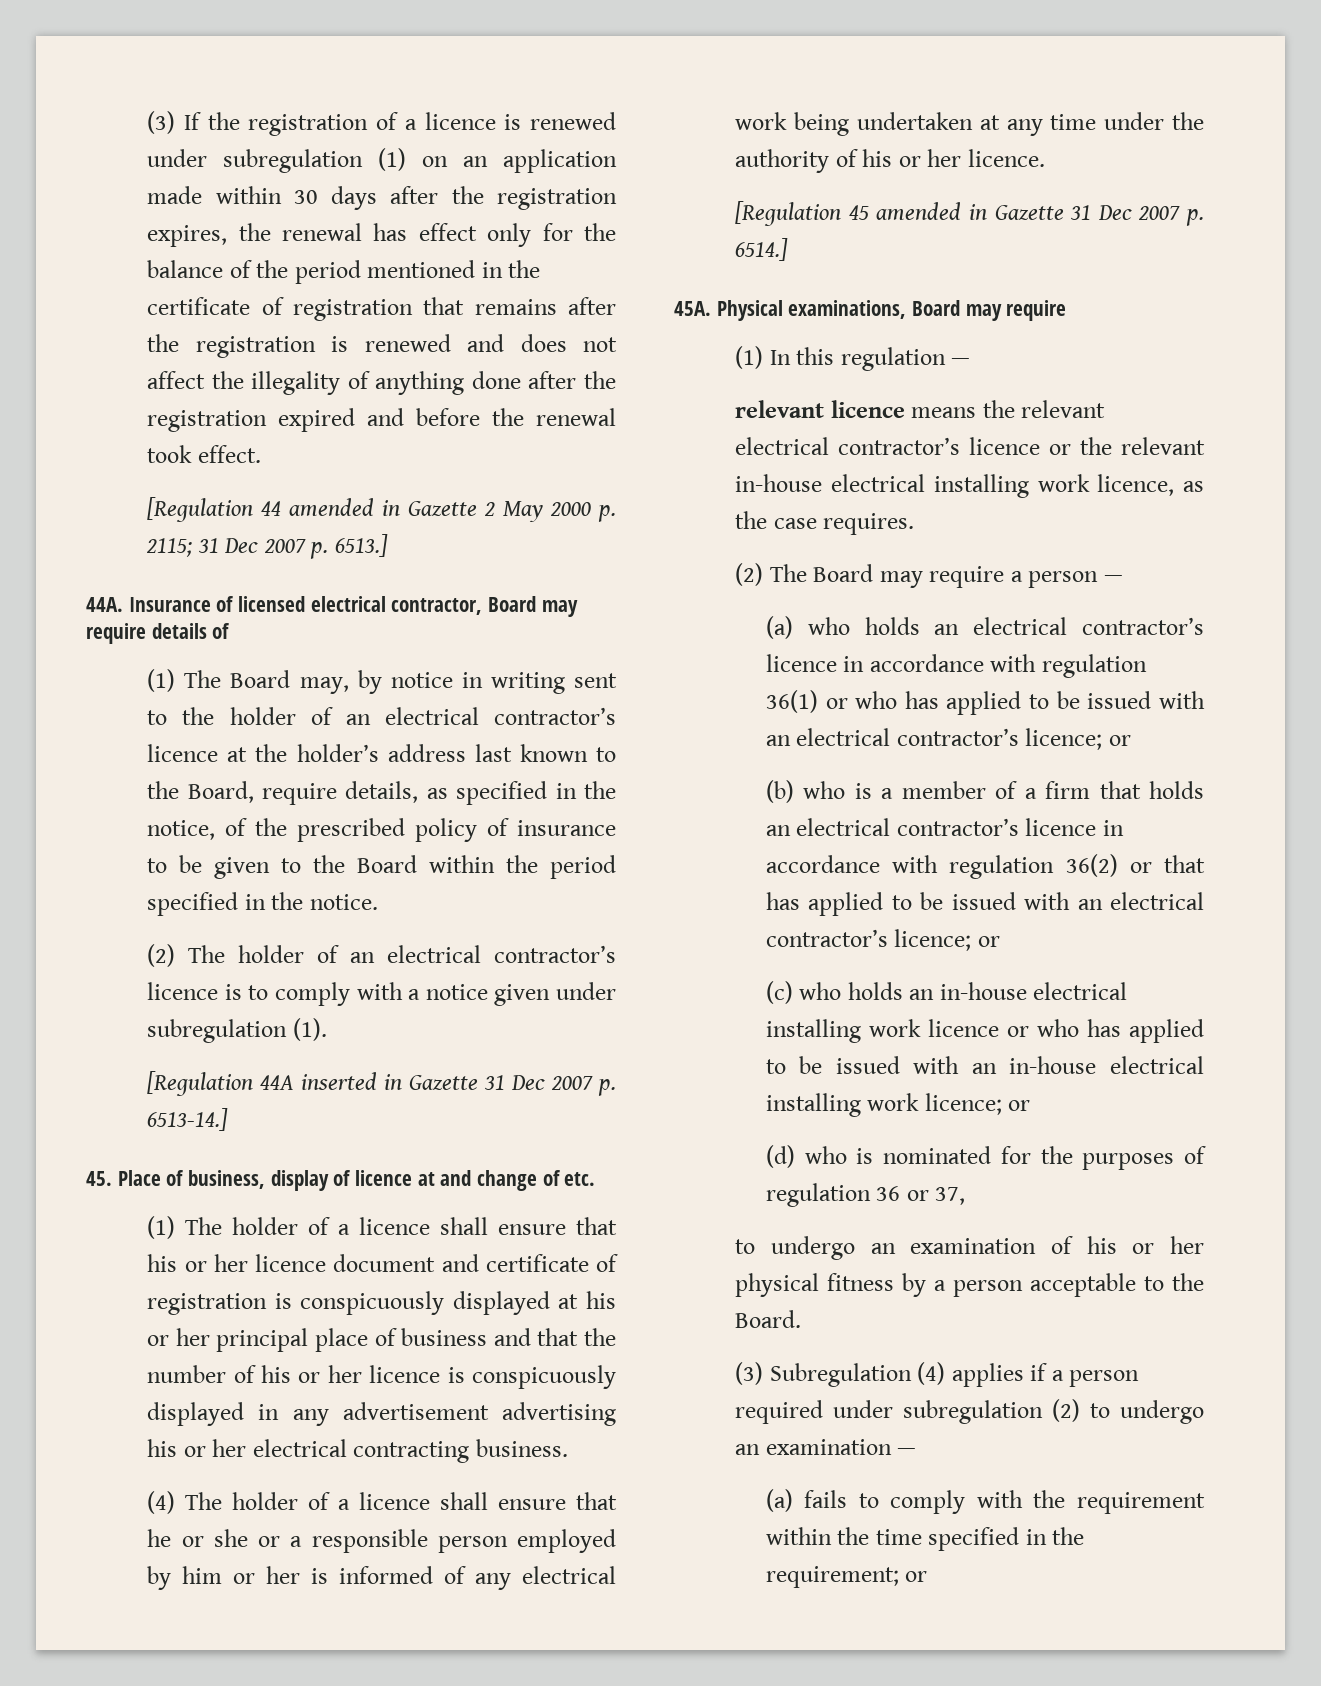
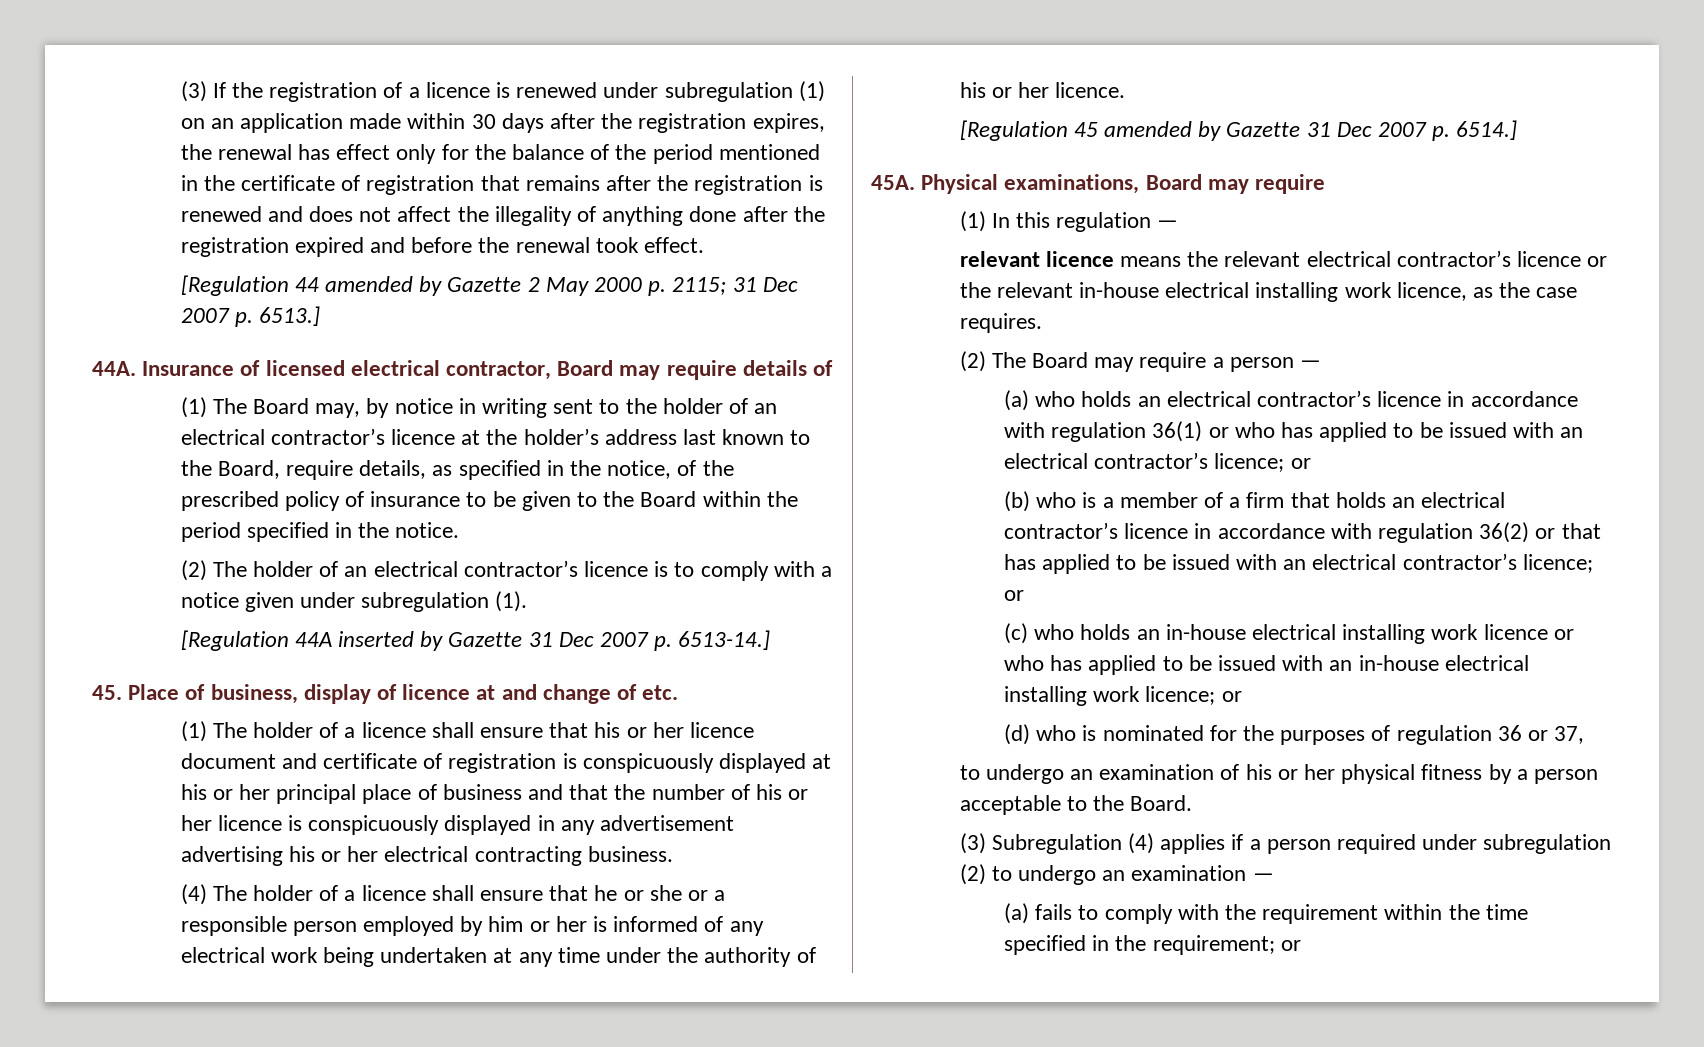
[382,500,401,516] in -> [419,276,443,296] by
[384,1074,403,1090] in -> [420,631,444,651] by
[969,204,988,220] in -> [1198,121,1222,141] by

